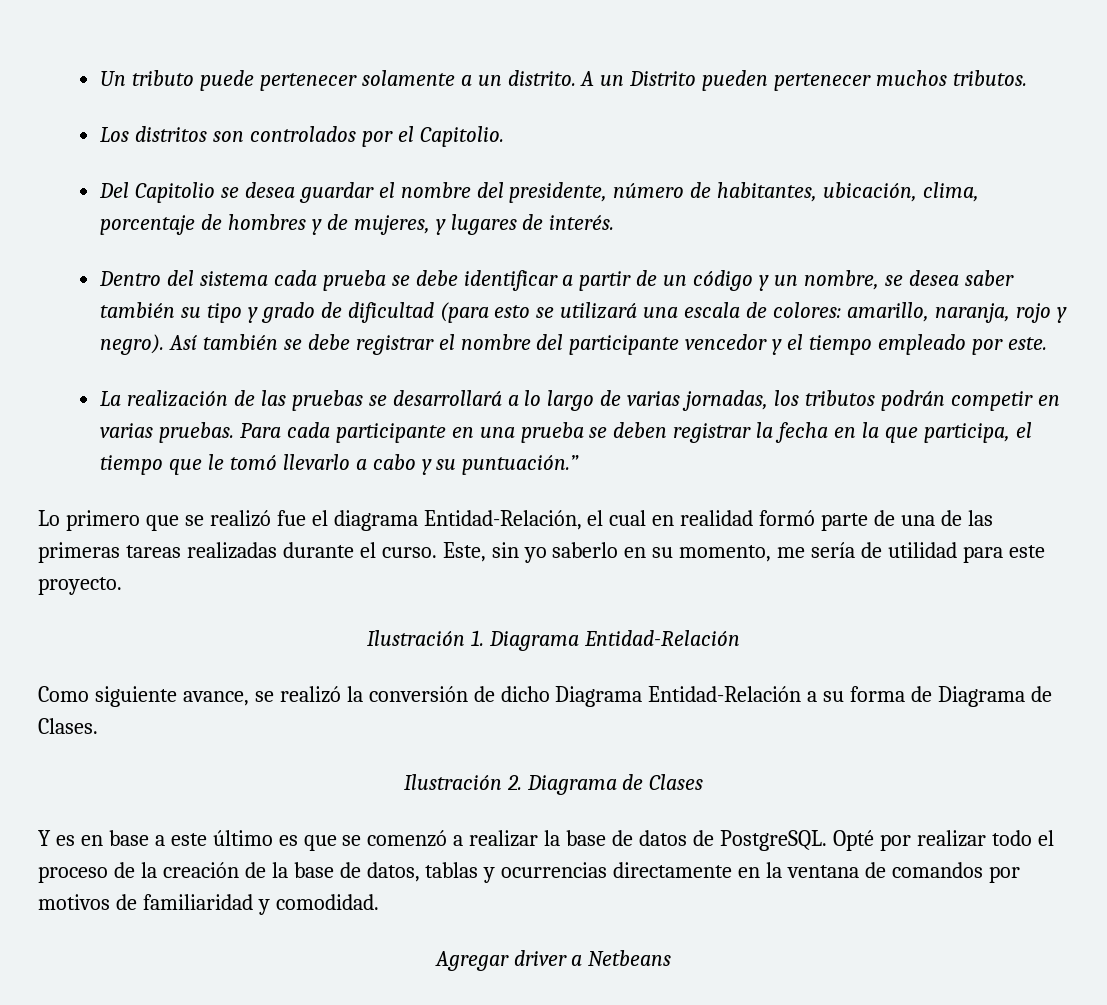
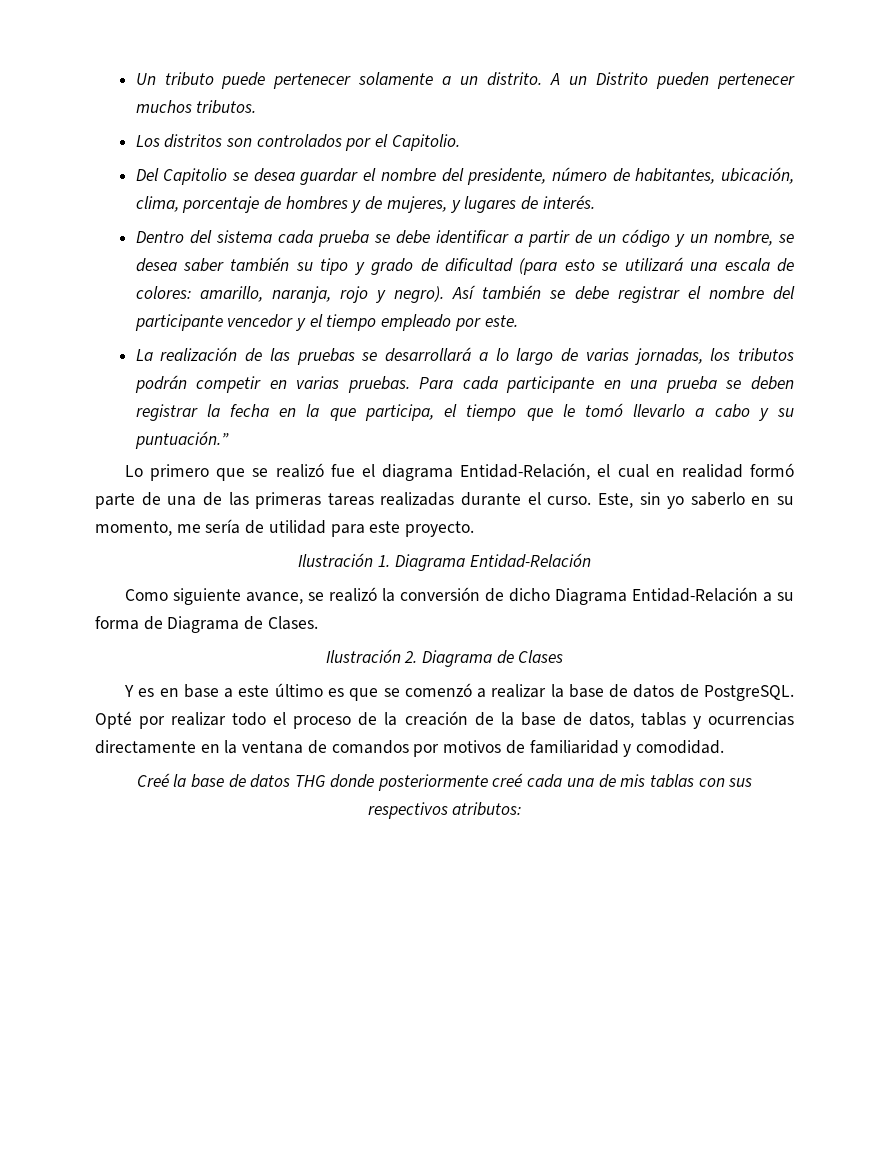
[434,950,672,971] Agregar driver a Netbeans -> [136,773,753,791] [367,802,522,819] Creé la base de datos THG donde posteriormente creé cada una de mis tablas con sus respectivos atributos:

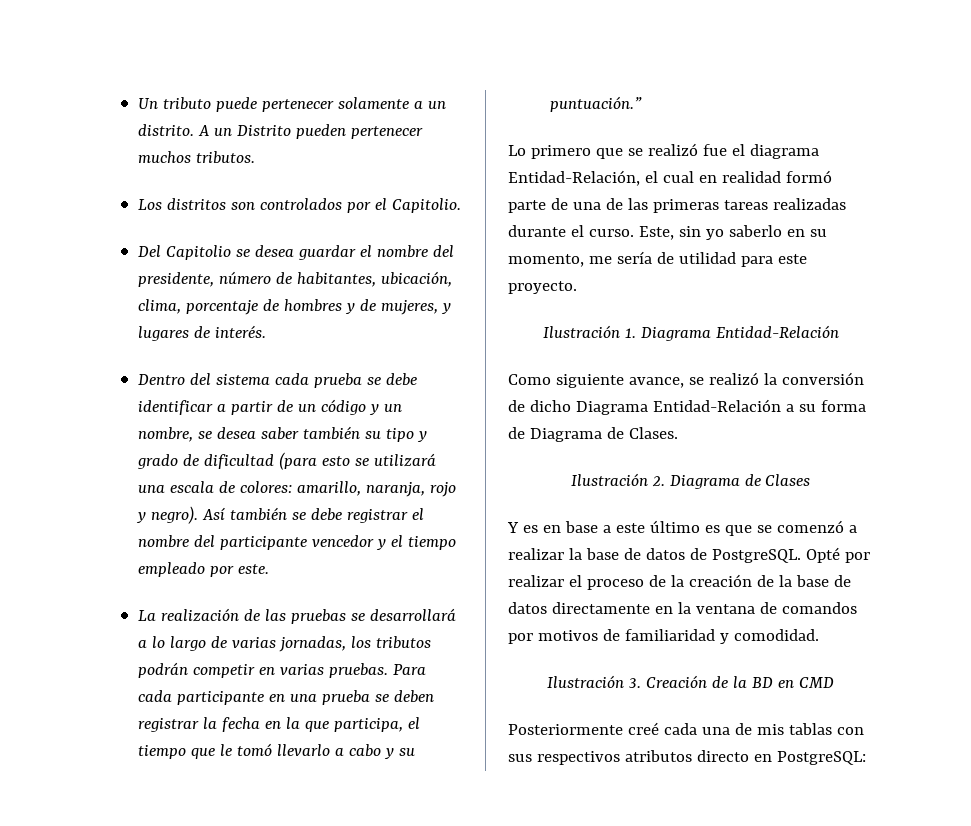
[232,712,267,726] todo -> (564, 581) none
[588,712,794,729] datos, tablas y ocurrencias -> [508,602,547,614] datos
[136,773,488,791] Creé la base de datos THG donde posteriormente -> [547,675,834,688] [508,724,623,735] Ilustración 3. Creación de la BD en CMD // Posteriormente
[452,802,522,816] atributos: -> [624,750,866,765] atributos directo en PostgreSQL:

